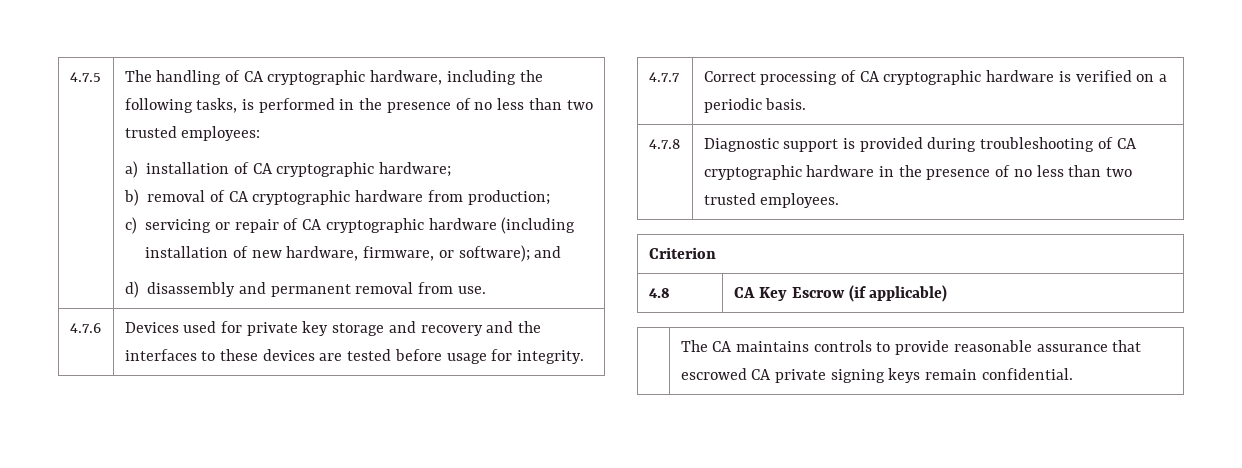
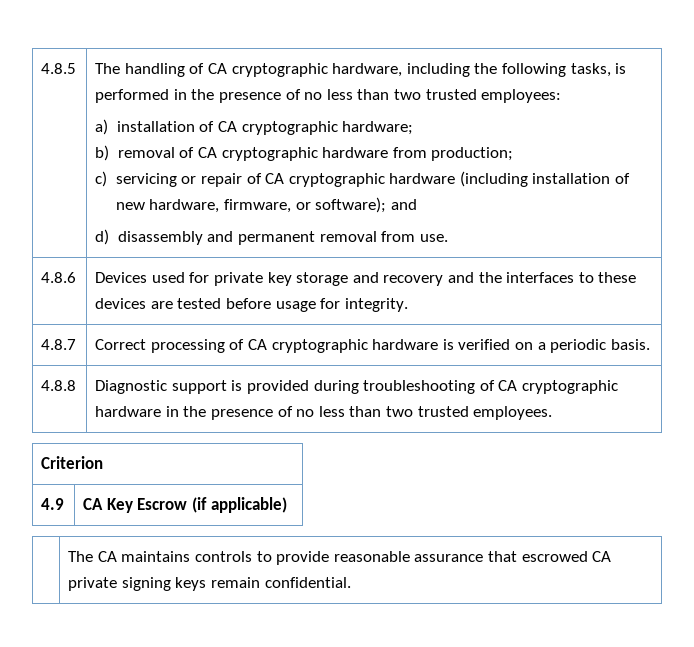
[69,72,101,82] 4.7.5 -> [41,63,77,74] 4.8.5
[69,323,101,333] 4.7.6 -> [41,272,77,283] 4.8.6
[648,72,680,82] 4.7.7 -> [41,339,77,350] 4.8.7
[648,139,680,149] 4.7.8 -> [41,380,77,391] 4.8.8
[648,288,670,298] 4.8 -> [41,498,65,510] 4.9

